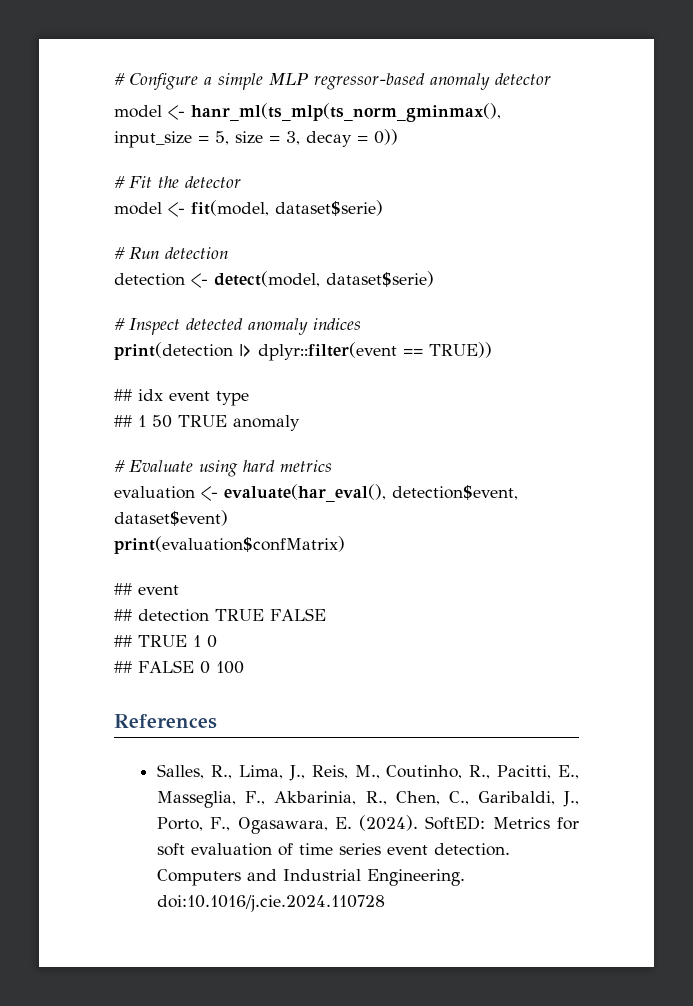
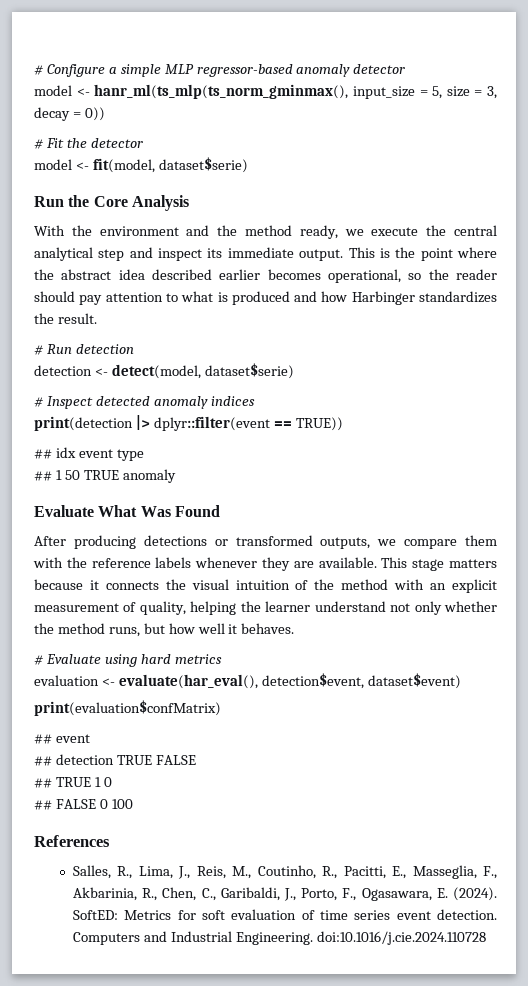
(383, 208) none -> [34,195,189,211] [34,225,498,239] [34,247,498,261] [34,269,497,283] [34,291,498,305] [34,313,97,324] // Run the Core Analysis // With the environment and the method ready, we execute the central analytical step and inspect its immediate output. This is the point where the abstract idea described earlier becomes operational, so the reader should pay attention to what is produced and how Harbinger standardizes the result.
(300, 423) none -> [34,505,220,517] [34,535,497,549] [33,557,498,571] [34,579,498,593] [34,601,498,615] [34,623,295,637] // Evaluate What Was Found // After producing detections or transformed outputs, we compare them with the reference labels whenever they are available. This stage matters because it connects the visual intuition of the method with an explicit measurement of quality, helping the learner understand not only whether the method runs, but how well it behaves.

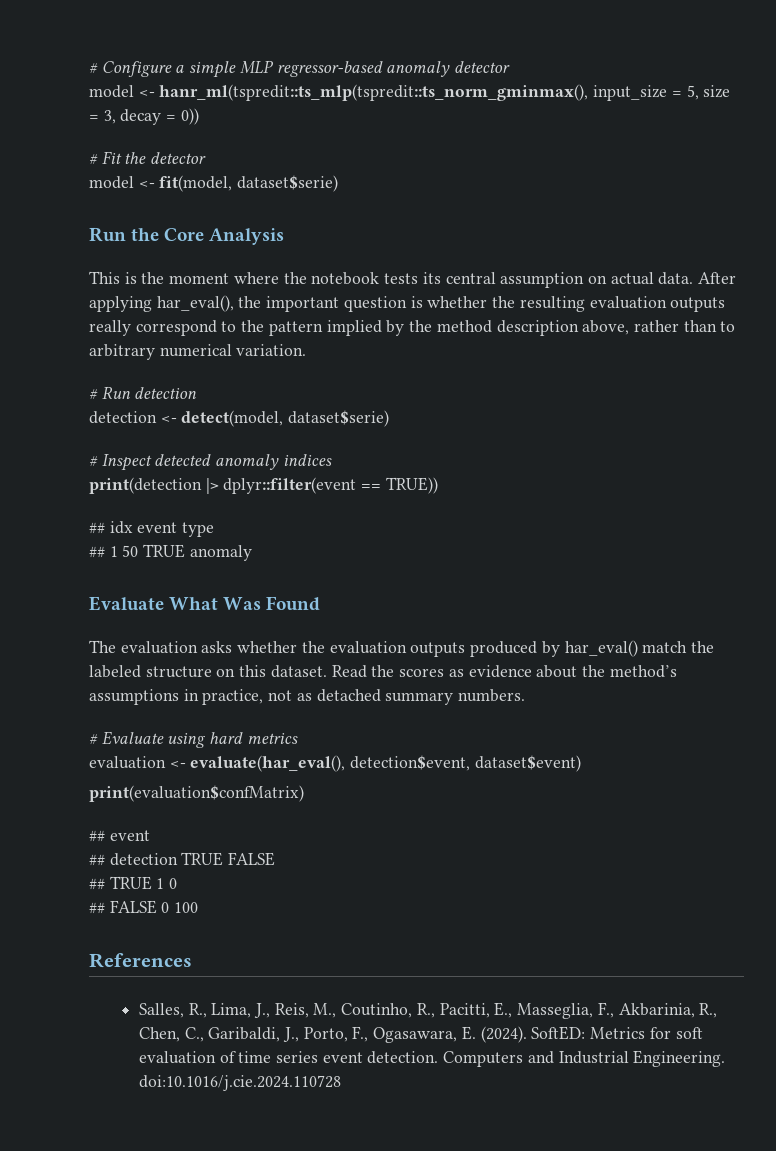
[94,84,349,99] hanr_ml(ts_mlp(ts_norm_gminmax(), -> [159,84,589,101] hanr_ml(tspredit::ts_mlp(tspredit::ts_norm_gminmax(),
[34,225,498,239] [34,247,344,261] With the environment and the method ready, we execute the central analytical step and inspect its immediate output. -> (285, 236) none
[420,248,453,261] point -> [169,273,230,284] moment
[61,269,497,283] [34,291,498,305] [34,313,97,324] abstract idea described earlier becomes operational, so the reader should pay attention to what is produced and how Harbinger standardizes the result. -> [311,272,737,288] [89,295,726,312] [89,320,736,336] [89,344,307,360] notebook tests its central assumption on actual data. After applying har_eval(), the important question is whether the resulting evaluation outputs really correspond to the pattern implied by the method description above, rather than to arbitrary numerical variation.
[34,535,497,549] [33,557,498,571] [34,579,498,593] [34,601,498,615] [34,623,295,637] After producing detections or transformed outputs, we compare them with the reference labels whenever they are available. This stage matters because it connects the visual intuition of the method with an explicit measurement of quality, helping the learner understand not only whether the method runs, but how well it behaves. -> [89,640,714,657] [89,665,677,678] [89,689,526,705] The evaluation asks whether the evaluation outputs produced by har_eval() match the labeled structure on this dataset. Read the scores as evidence about the method’s assumptions in practice, not as detached summary numbers.

